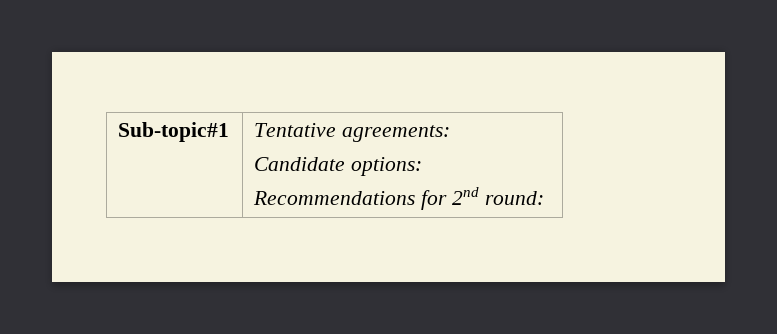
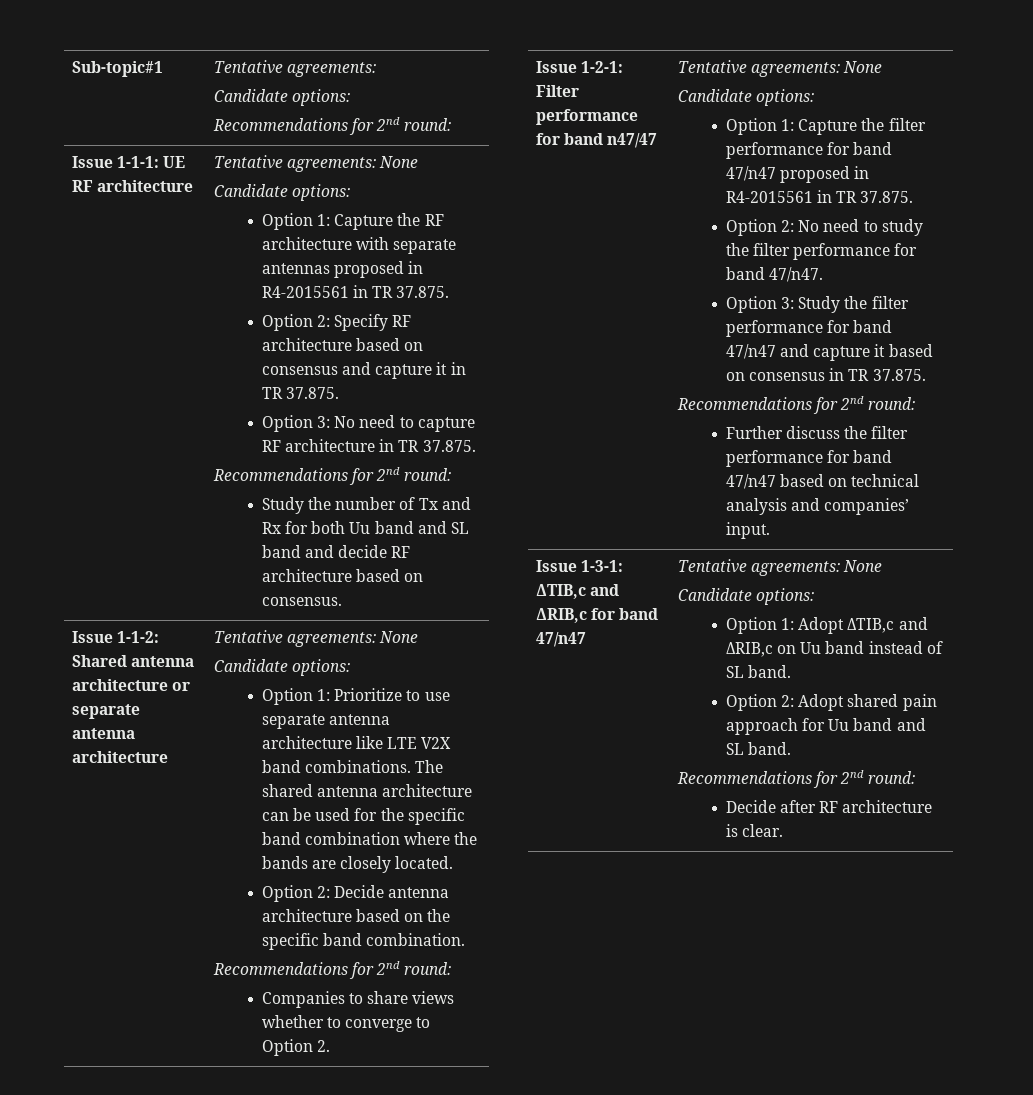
(544, 198) none -> [71,156,186,168] [71,180,194,192] [213,155,419,172] [213,184,351,201] [261,213,444,230] [261,237,457,254] [261,261,424,278] [261,285,450,298] [261,314,412,331] [261,338,424,351] [261,362,466,379] [261,387,340,399] [261,415,475,432] [261,439,476,452] [212,467,451,485] [261,497,471,514] [261,521,469,534] [261,545,411,558] [261,569,424,582] [261,597,342,606] [71,631,160,643] [71,655,195,667] [71,679,191,691] [71,704,140,719] [71,728,135,739] [71,751,168,763] [213,630,419,647] [213,659,351,676] [261,688,450,705] [261,714,391,729] [261,736,452,749] [261,760,444,773] [261,784,473,797] [261,808,465,825] [261,832,478,845] [261,856,454,873] [261,885,450,902] [261,909,451,922] [261,933,466,950] [212,961,451,979] [261,991,455,1008] [261,1015,431,1032] [261,1039,331,1056] [535,61,624,73] [535,85,579,97] [535,109,638,125] [535,133,658,148] [677,60,883,77] [677,89,815,106] [725,118,926,135] [725,142,893,159] [725,166,870,183] [725,190,914,203] [725,219,923,236] [725,243,918,260] [725,267,824,282] [725,296,909,313] [725,320,893,337] [725,344,933,361] [725,368,926,381] [676,396,915,414] [725,426,909,439] [725,450,893,467] [725,474,920,489] [725,498,910,515] [725,522,770,539] [535,560,624,572] [535,584,620,599] [535,608,659,623] [535,632,586,647] [677,559,883,576] [677,588,815,605] [725,617,928,634] [725,641,943,657] [725,665,792,678] [725,694,937,711] [725,718,926,735] [725,742,792,755] [676,770,915,788] [725,800,933,813] [725,824,784,837] // Issue 1-1-1: UE RF architecture | Tentative agreements: None // Candidate options: // Option 1: Capture the RF architecture with separate antennas proposed in R4-2015561 in TR 37.875. // Option 2: Specify RF architecture based on consensus and capture it in TR 37.875. // Option 3: No need to capture RF architecture in TR 37.875. // Recommendations for 2nd round: // Study the number of Tx and Rx for both Uu band and SL band and decide RF architecture based on consensus. // Issue 1-1-2: Shared antenna architecture or separate antenna architecture | Tentative agreements: None // Candidate options: // Option 1: Prioritize to use separate antenna architecture like LTE V2X band combinations. The shared antenna architecture can be used for the specific band combination where the bands are closely located. // Option 2: Decide antenna architecture based on the specific band combination. // Recommendations for 2nd round: // Companies to share views whether to converge to Option 2. // Issue 1-2-1: Filter performance for band n47/47 | Tentative agreements: None // Candidate options: // Option 1: Capture the filter performance for band 47/n47 proposed in R4-2015561 in TR 37.875. // Option 2: No need to study the filter performance for band 47/n47. // Option 3: Study the filter performance for band 47/n47 and capture it based on consensus in TR 37.875. // Recommendations for 2nd round: // Further discuss the filter performance for band 47/n47 based on technical analysis and companies’ input. // Issue 1-3-1: ΔTIB,c and ΔRIB,c for band 47/n47 | Tentative agreements: None // Candidate options: // Option 1: Adopt ΔTIB,c and ΔRIB,c on Uu band instead of SL band. // Option 2: Adopt shared pain approach for Uu band and SL band. // Recommendations for 2nd round: // Decide after RF architecture is clear.

